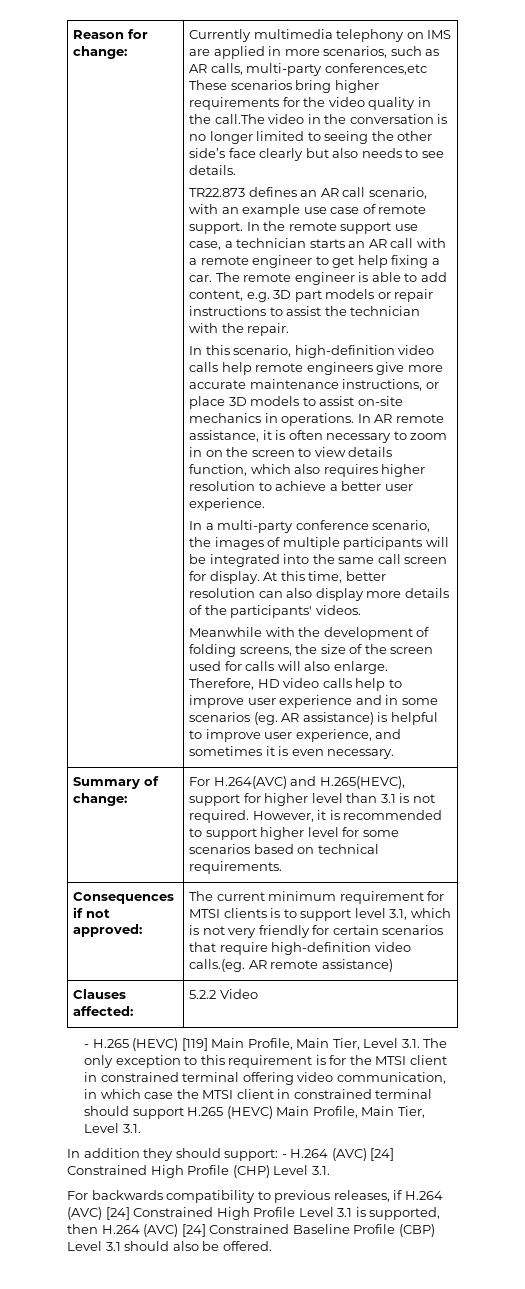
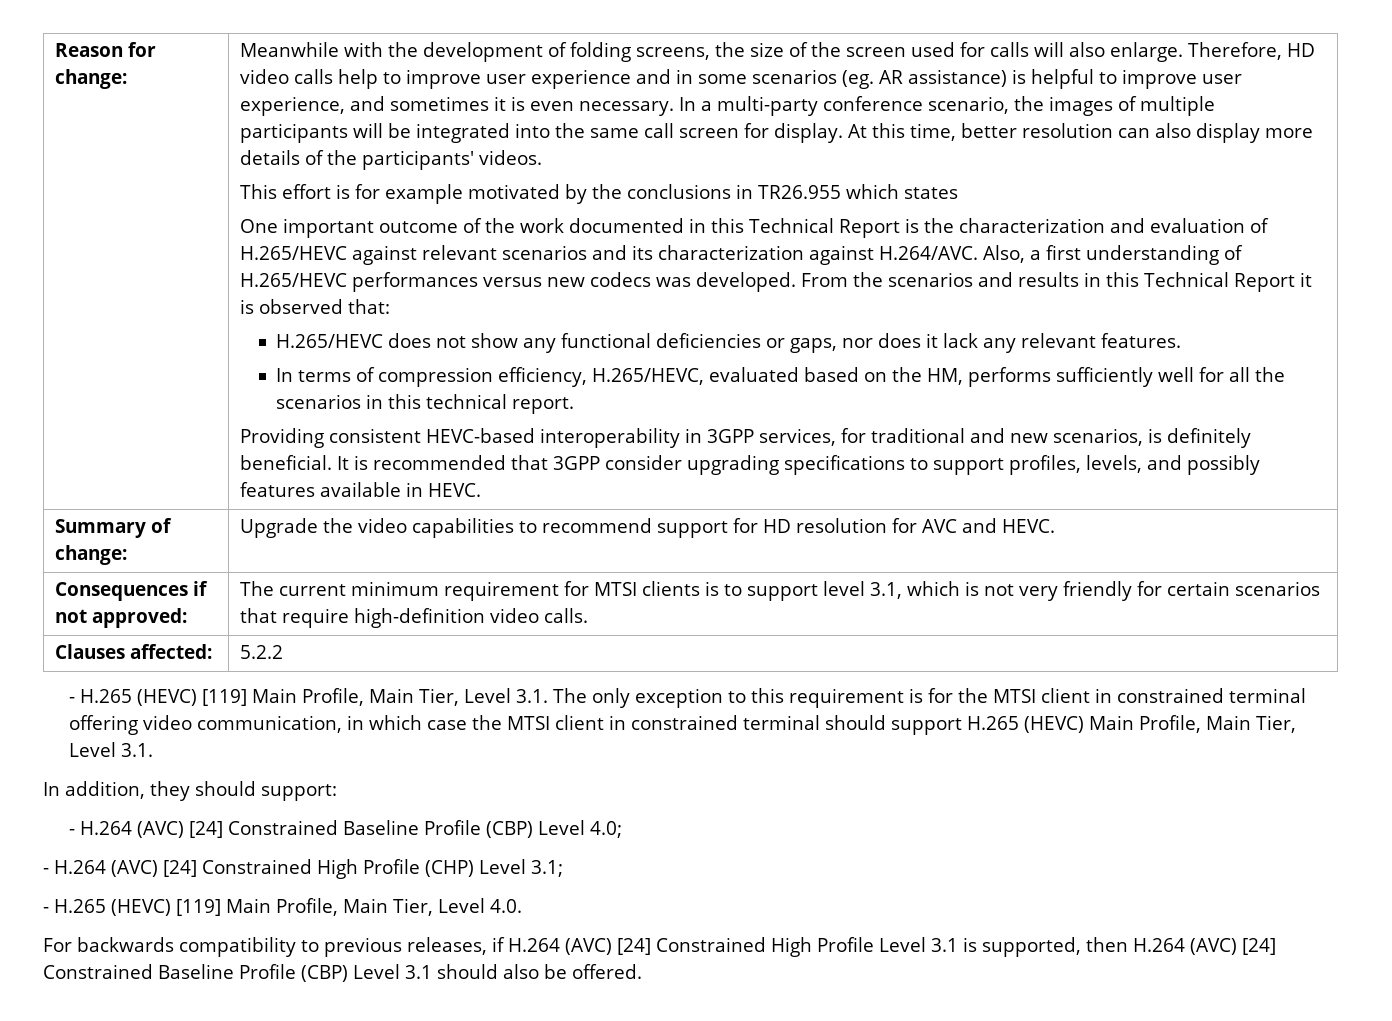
[189,29,452,42] [189,46,440,59] [189,63,427,76] [189,80,379,93] [189,97,431,110] [189,114,448,124] [189,131,433,144] [189,148,444,161] [189,165,237,175] [189,187,427,199] [189,204,427,217] [189,221,418,234] [189,238,446,250] [189,255,440,268] [189,272,447,285] [189,289,434,302] [189,306,421,316] [189,323,290,336] [189,345,435,358] [189,362,443,375] [189,379,439,391] [189,396,403,409] [189,413,444,426] [189,430,448,443] [189,447,393,457] [189,464,426,477] [189,481,413,491] [189,498,266,511] [189,520,431,533] [189,537,449,550] [189,554,448,567] [189,571,386,584] [189,588,449,601] [189,605,361,618] Currently multimedia telephony on IMS are applied in more scenarios, such as AR calls, multi-party conferences,etc These scenarios bring higher requirements for the video quality in the call.The video in the conversation is no longer limited to seeing the other side’s face clearly but also needs to see details. // TR22.873 defines an AR call scenario, with an example use case of remote support. In the remote support use case, a technician starts an AR call with a remote engineer to get help fixing a car. The remote engineer is able to add content, e.g. 3D part models or repair instructions to assist the technician with the repair. // In this scenario, high-definition video calls help remote engineers give more accurate maintenance instructions, or place 3D models to assist on-site mechanics in operations. In AR remote assistance, it is often necessary to zoom in on the screen to view details function, which also requires higher resolution to achieve a better user experience. // In a multi-party conference scenario, the images of multiple participants will be integrated into the same call screen for display. At this time, better resolution can also display more details of the participants' videos. // -> (128, 79) none
[73,776,159,789] [73,793,128,806] [189,776,405,789] [189,793,435,806] [189,810,443,823] [189,827,399,840] [189,844,379,854] [189,861,283,874] // Summary of change: | For H.264(AVC) and H.265(HEVC), support for higher level than 3.1 is not required. However, it is recommended to support higher level for some scenarios based on technical requirements. -> [679,96,1216,116] [240,123,1314,143] [240,150,543,170] [240,184,959,204] [240,218,1270,238] [240,245,1244,265] [240,272,1313,292] [240,299,391,314] [275,333,1181,353] [275,367,1285,387] [275,394,574,414] [240,428,1252,448] [240,455,1261,475] [240,482,482,497] [55,518,173,538] [55,545,128,565] [240,518,1056,538] In a multi-party conference scenario, the images of multiple participants will be integrated into the same call screen for display. At this time, better resolution can also display more details of the participants' videos. // This effort is for example motivated by the conclusions in TR26.955 which states // One important outcome of the work documented in this Technical Report is the characterization and evaluation of H.265/HEVC against relevant scenarios and its characterization against H.264/AVC. Also, a first understanding of H.265/HEVC performances versus new codecs was developed. From the scenarios and results in this Technical Report it is observed that: // H.265/HEVC does not show any functional deficiencies or gaps, nor does it lack any relevant features. // In terms of compression efficiency, H.265/HEVC, evaluated based on the HM, performs sufficiently well for all the scenarios in this technical report. // Providing consistent HEVC-based interoperability in 3GPP services, for traditional and new scenarios, is definitely beneficial. It is recommended that 3GPP consider upgrading specifications to support profiles, levels, and possibly features available in HEVC. // Summary of change: | Upgrade the video capabilities to recommend support for HD resolution for AVC and HEVC.
[189,959,393,972] calls.(eg. AR remote assistance) -> [544,608,589,623] calls.
[219,989,258,999] Video -> (284, 652) none
[83,1148,140,1158] addition -> [65,781,145,799] addition,
(279, 1155) none -> [68,820,622,838] // - H.264 (AVC) [24] Constrained Baseline Profile (CBP) Level 4.0; //
[311,1166,330,1175] 3.1. -> [530,860,563,877] [43,898,522,916] 3.1; // - H.265 (HEVC) [119] Main Profile, Main Tier, Level 4.0.

